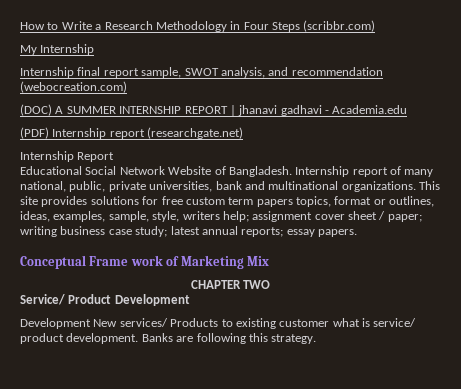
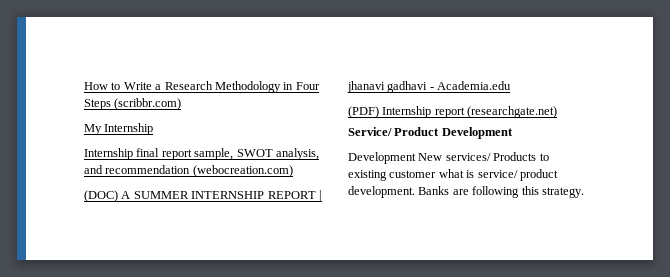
[20,151,115,162] [20,166,434,177] [20,181,440,192] [20,196,435,207] [20,211,422,222] [20,226,357,237] [20,255,269,269] [190,280,271,289] // Internship Report // Educational Social Network Website of Bangladesh. Internship report of many national, public, private universities, bank and multinational organizations. This site provides solutions for free custom term papers topics, format or outlines, ideas, examples, sample, style, writers help; assignment cover sheet / paper; writing business case study; latest annual reports; essay papers. // Conceptual Frame work of Marketing Mix // CHAPTER TWO -> (558, 112) none

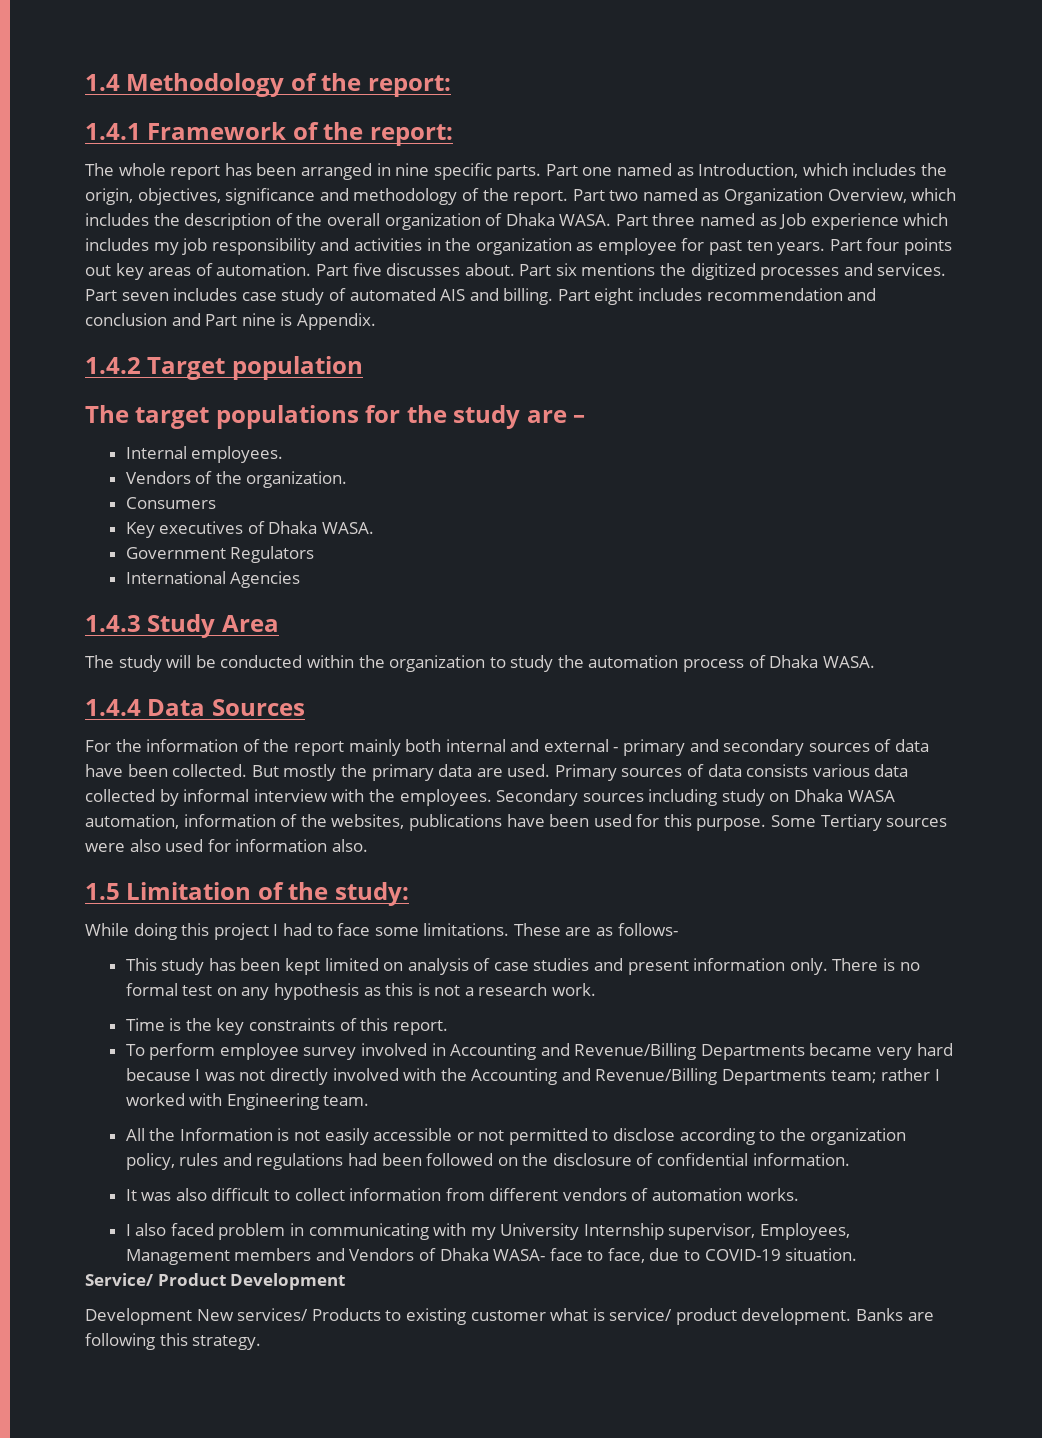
[84,81,320,93] [84,98,182,110] [84,123,154,135] [84,148,319,160] [84,165,293,177] [84,190,322,202] [347,81,512,93] [348,106,558,118] How to Write a Research Methodology in Four Steps (scribbr.com) // My Internship // Internship final report sample, SWOT analysis, and recommendation (webocreation.com) // (DOC) A SUMMER INTERNSHIP REPORT | jhanavi gadhavi - Academia.edu // (PDF) Internship report (researchgate.net) -> [85,73,451,97] [85,122,453,146] [85,163,948,180] [85,188,957,205] [85,213,949,230] [85,238,953,255] [85,263,947,280] [85,288,877,305] [85,313,376,330] [85,356,363,380] [85,405,586,429] [125,446,284,463] [125,471,348,488] [125,497,216,509] [125,521,374,538] [125,546,315,563] [125,571,301,588] [85,614,279,638] [85,655,875,672] [85,699,305,716] [85,739,930,756] [85,764,909,781] [85,789,895,806] [85,814,948,831] [85,839,368,852] [85,882,409,906] [85,923,678,940] [125,958,920,975] [125,983,597,1000] [125,1018,448,1035] [125,1043,953,1060] [125,1068,940,1085] [125,1093,370,1110] [125,1128,907,1145] [125,1153,850,1170] [125,1188,799,1201] [125,1223,851,1240] [125,1248,858,1265] 1.4 Methodology of the report: // 1.4.1 Framework of the report: // The whole report has been arranged in nine specific parts. Part one named as Introduction, which includes the origin, objectives, significance and methodology of the report. Part two named as Organization Overview, which includes the description of the overall organization of Dhaka WASA. Part three named as Job experience which includes my job responsibility and activities in the organization as employee for past ten years. Part four points out key areas of automation. Part five discusses about. Part six mentions the digitized processes and services. Part seven includes case study of automated AIS and billing. Part eight includes recommendation and conclusion and Part nine is Appendix. // 1.4.2 Target population // The target populations for the study are – // Internal employees. // Vendors of the organization. // Consumers // Key executives of Dhaka WASA. // Government Regulators // International Agencies // 1.4.3 Study Area // The study will be conducted within the organization to study the automation process of Dhaka WASA. // 1.4.4 Data Sources // For the information of the report mainly both internal and external - primary and secondary sources of data have been collected. But mostly the primary data are used. Primary sources of data consists various data collected by informal interview with the employees. Secondary sources including study on Dhaka WASA automation, information of the websites, publications have been used for this purpose. Some Tertiary sources were also used for information also. // 1.5 Limitation of the study: // While doing this project I had to face some limitations. These are as follows- // This study has been kept limited on analysis of case studies and present information only. There is no formal test on any hypothesis as this is not a research work. // Time is the key constraints of this report. // To perform employee survey involved in Accounting and Revenue/Billing Departments became very hard because I was not directly involved with the Accounting and Revenue/Billing Departments team; rather I worked with Engineering team. // All the Information is not easily accessible or not permitted to disclose according to the organization policy, rules and regulations had been followed on the disclosure of confidential information. // It was also difficult to collect information from different vendors of automation works. // I also faced problem in communicating with my University Internship supervisor, Employees, Management members and Vendors of Dhaka WASA- face to face, due to COVID-19 situation.

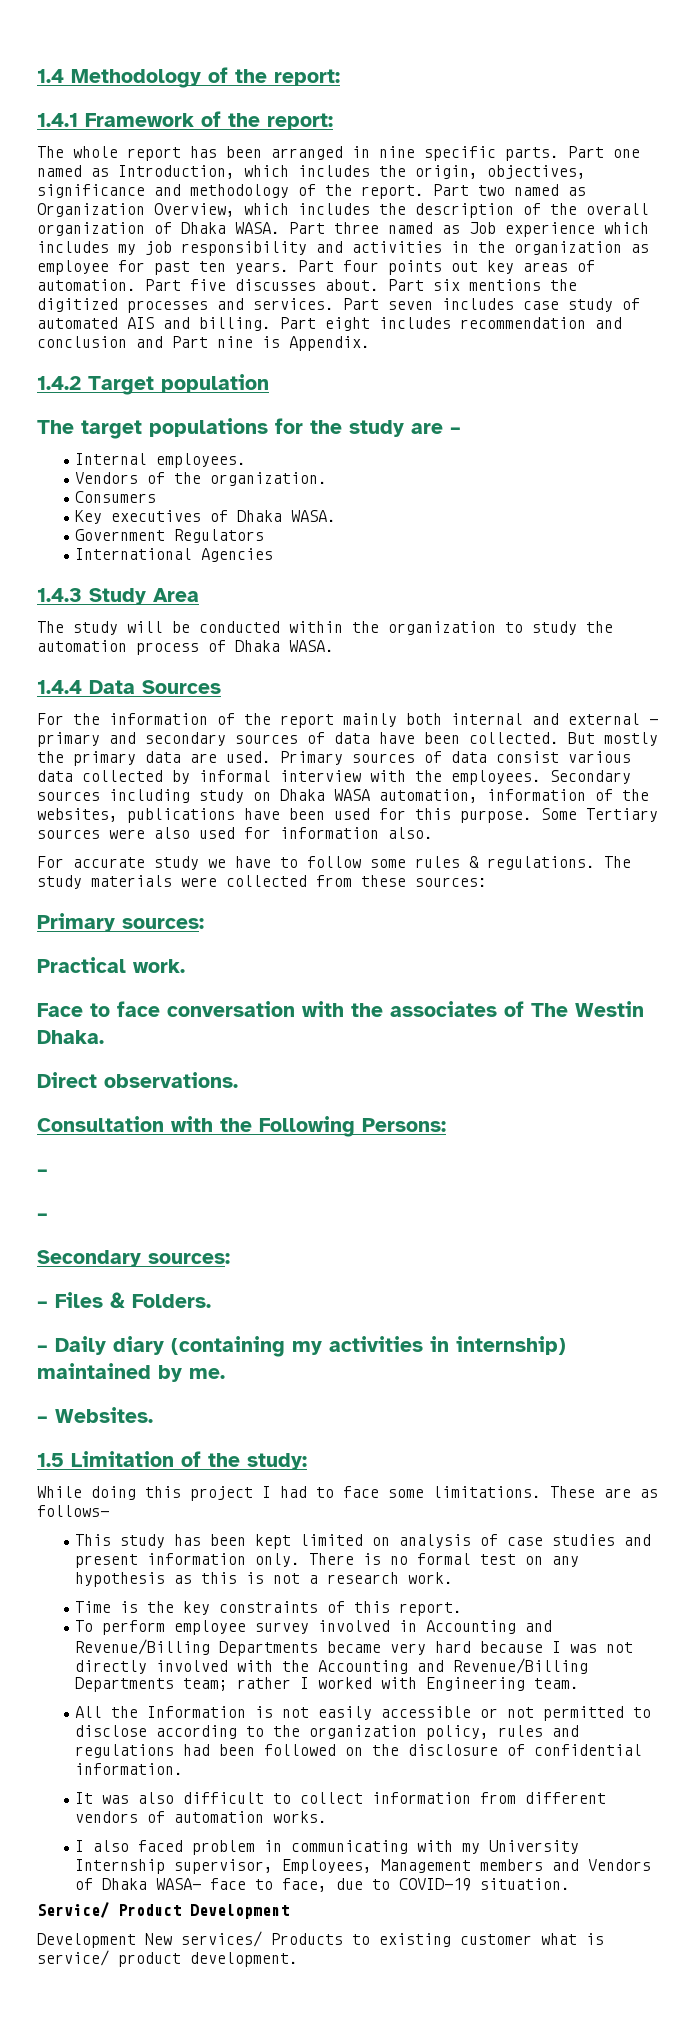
[746,764,809,777] consists -> [496,751,559,763] consist
(368, 845) none -> [37,856,631,870] [37,875,487,889] [37,913,204,932] [37,957,185,973] [37,1001,644,1017] [37,1030,104,1044] [37,1072,238,1088] [37,1116,446,1137] [37,1169,48,1176] [37,1213,48,1220] [37,1250,230,1267] [37,1292,211,1308] [37,1336,566,1357] [37,1363,225,1382] [37,1407,153,1423] // For accurate study we have to follow some rules & regulations. The study materials were collected from these sources: // Primary sources: // Practical work. // Face to face conversation with the associates of The Westin Dhaka. // Direct observations. // Consultation with the Following Persons: // – // – // Secondary sources: // – Files & Folders. // – Daily diary (containing my activities in internship) maintained by me. // – Websites.
[856,1308,934,1321] [85,1333,262,1350] Banks are following this strategy. -> (298, 1959) none

